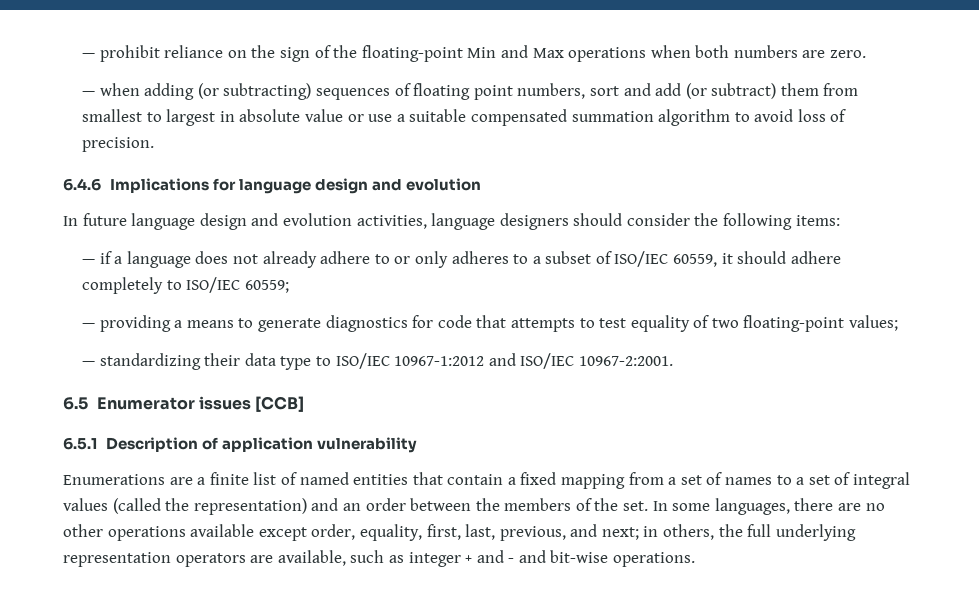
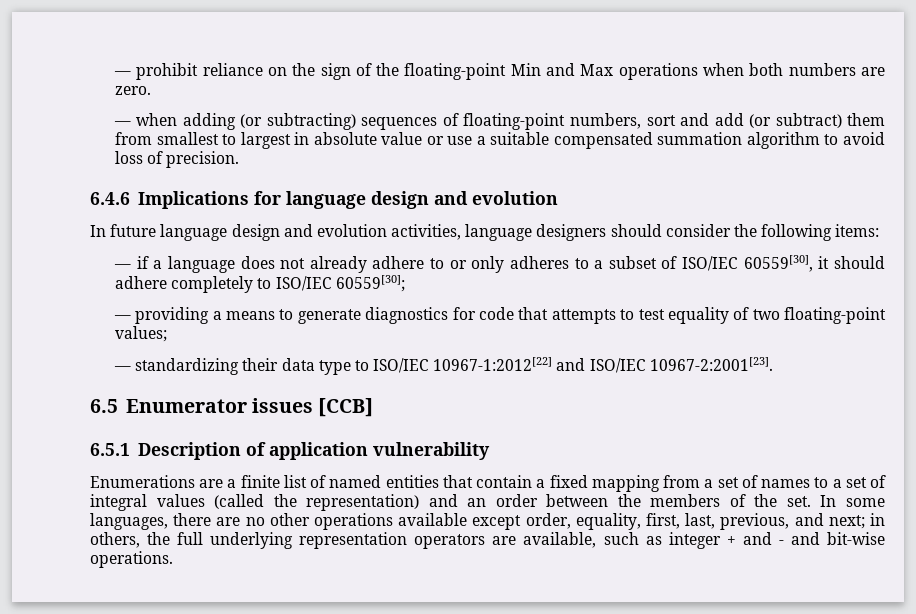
[413,83,513,100] floating point -> [463,113,566,130] floating-point
[673,254,718,267] 60559, -> [743,255,813,272] 60559[30],
[244,280,289,293] 60559; -> [335,275,405,292] 60559[30];
[394,356,485,366] 10967-1:2012 -> [433,357,553,371] 10967-1:2012[22]
[578,356,673,366] 10967-2:2001. -> [649,357,773,371] 10967-2:2001[23].

